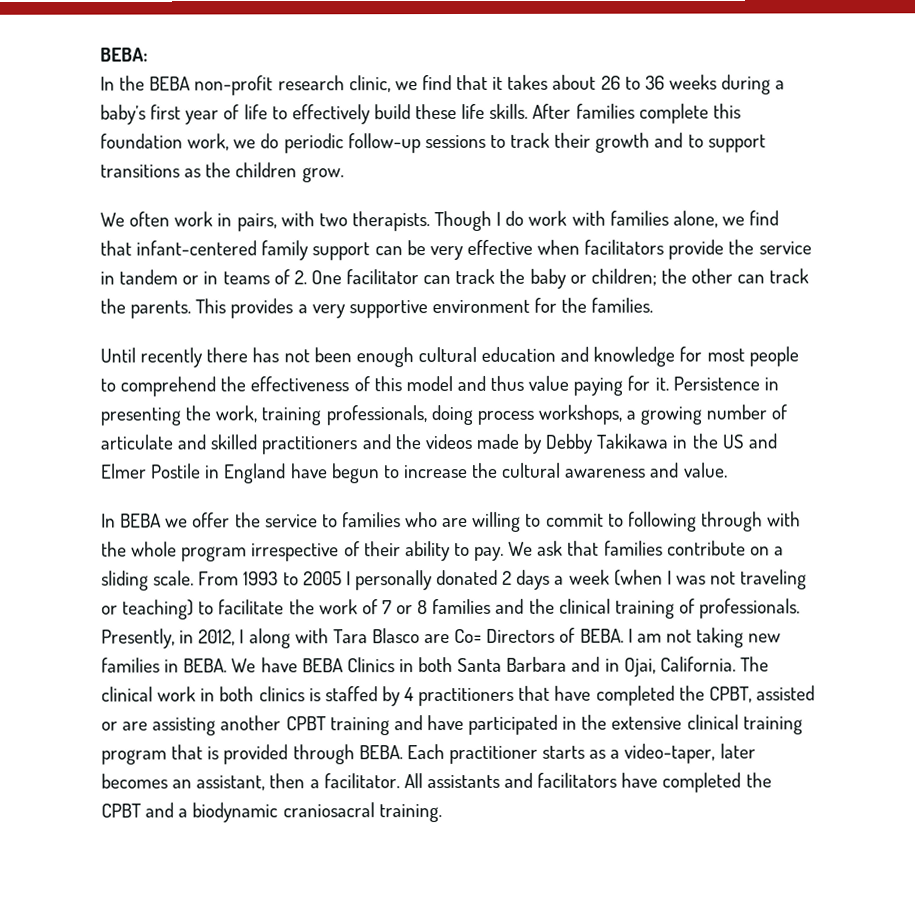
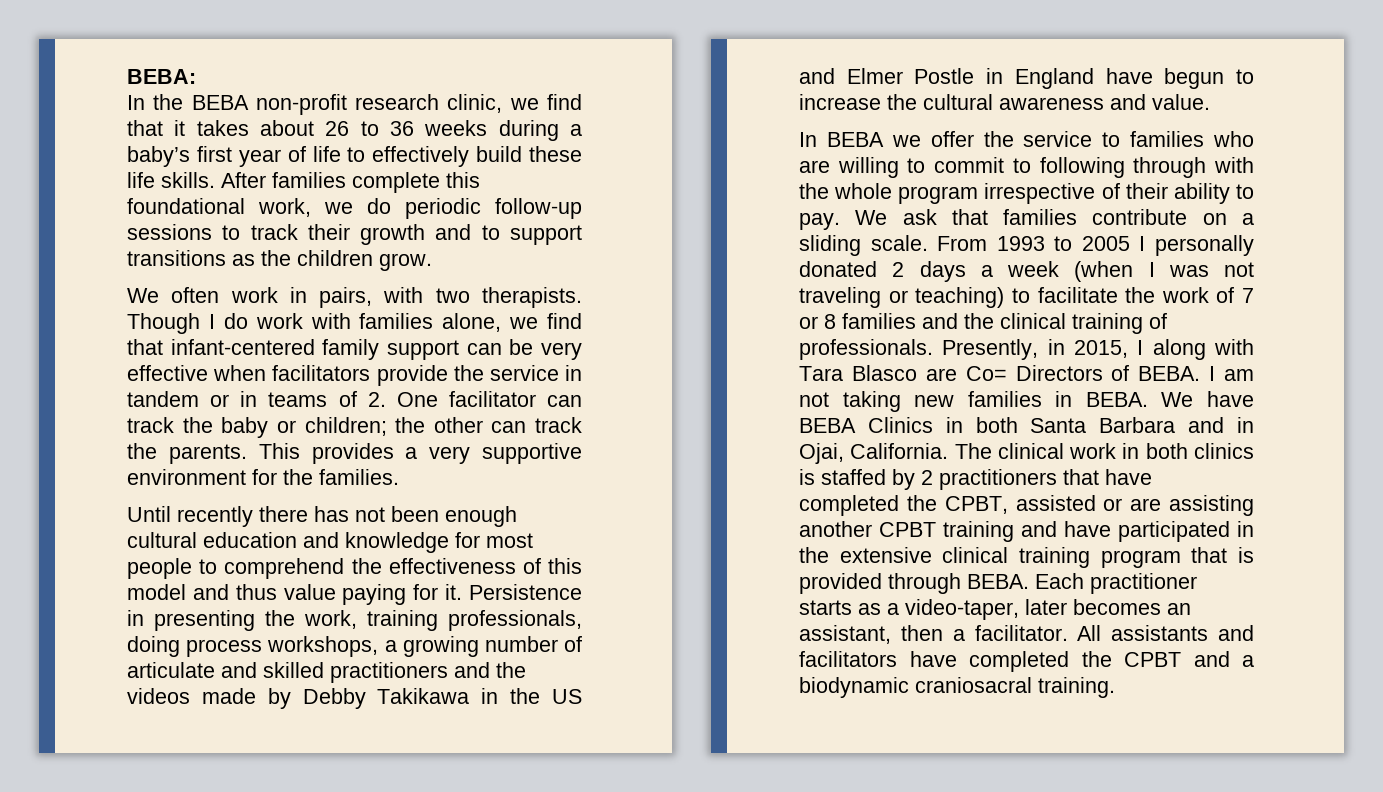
[100,133,183,149] foundation -> [127,198,245,214] foundational
[151,463,202,479] Postile -> [914,68,975,84] Postle
[198,629,236,646] 2012, -> [1074,340,1128,358] 2015,
[404,687,415,702] 4 -> [921,470,933,485] 2

